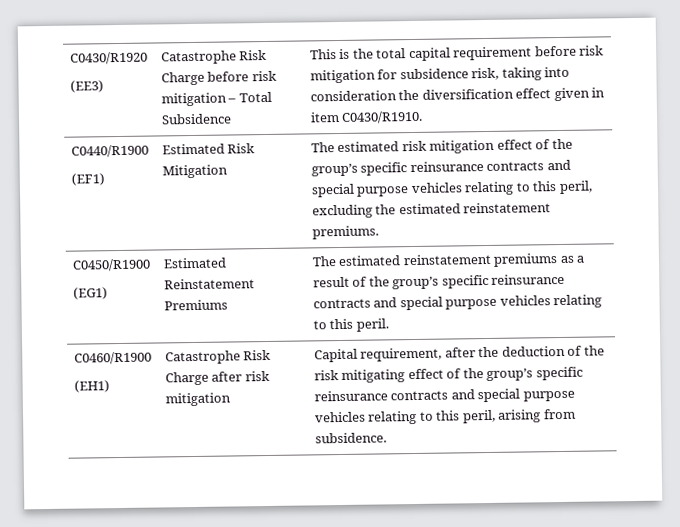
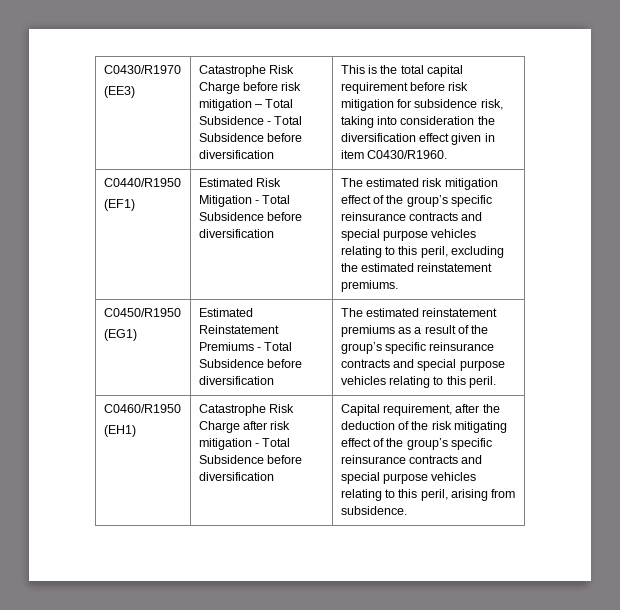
[69,51,148,65] C0430/R1920 -> [103,65,181,74] C0430/R1970
(232, 119) none -> [266,116,303,125] [198,133,302,142] [198,150,274,159] - Total Subsidence before diversification
[341,110,424,124] [70,144,149,158] C0430/R1910. // C0440/R1900 -> [366,150,447,159] [103,178,181,187] C0430/R1960. // C0440/R1950
(228, 171) none -> [254,195,291,204] [198,212,302,221] [198,229,274,238] - Total Subsidence before diversification
[71,258,151,272] C0450/R1900 -> [103,308,181,317] C0450/R1950
(228, 305) none -> [256,342,293,351] [198,359,302,368] [198,376,274,385] - Total Subsidence before diversification
[73,351,152,365] C0460/R1900 -> [103,404,181,413] C0460/R1950
(231, 399) none -> [254,438,291,447] [198,455,302,464] [198,472,274,481] - Total Subsidence before diversification

